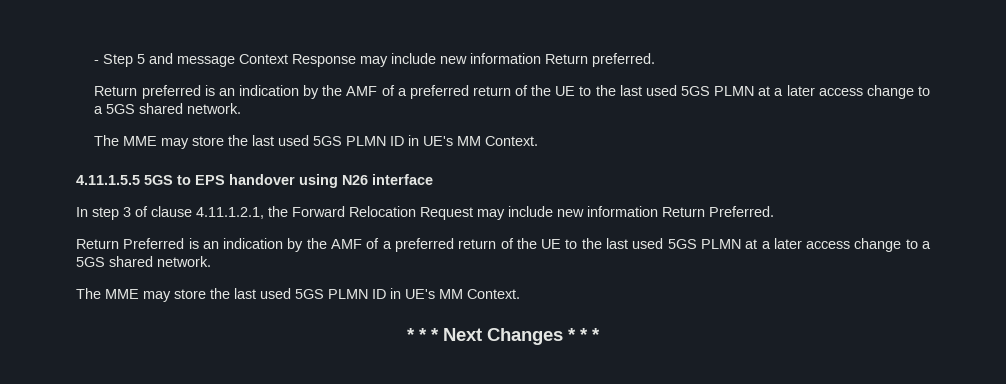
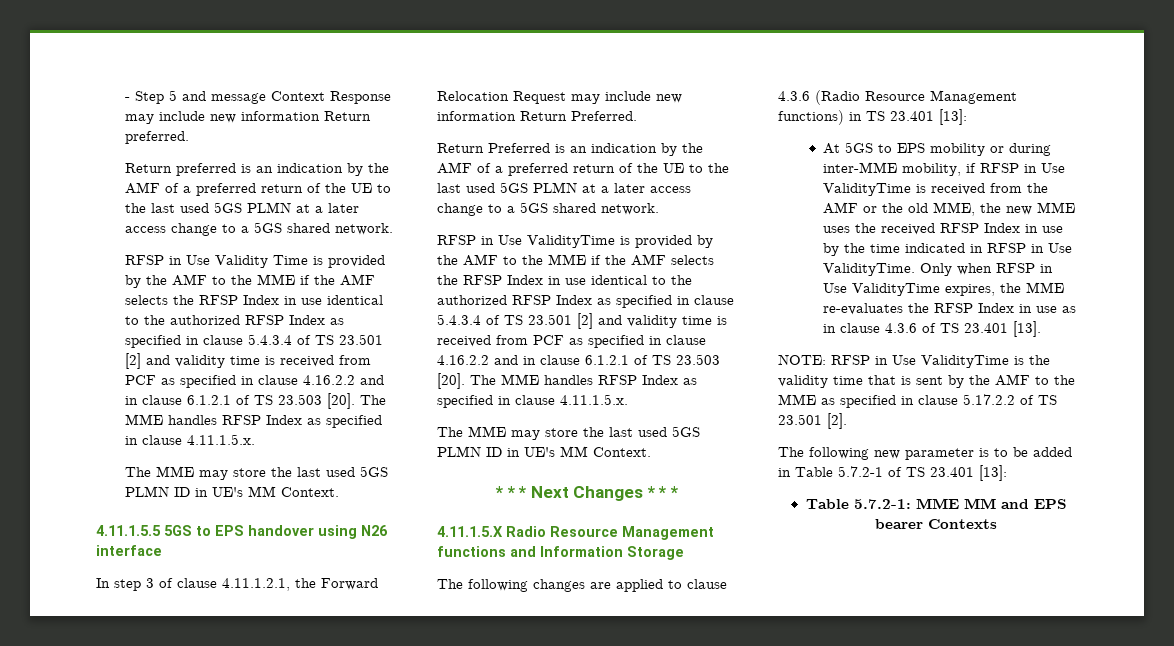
(242, 108) none -> [124,255,385,268] [124,274,375,288] [124,295,383,305] [124,315,344,325] [124,334,383,348] [124,353,371,369] [124,375,384,388] [124,393,386,409] [124,414,382,428] [124,434,255,445] // RFSP in Use Validity Time is provided by the AMF to the MME if the AMF selects the RFSP Index in use identical to the authorized RFSP Index as specified in clause 5.4.3.4 of TS 23.501 [2] and validity time is received from PCF as specified in clause 4.16.2.2 and in clause 6.1.2.1 of TS 23.503 [20]. The MME handles RFSP Index as specified in clause 4.11.1.5.x.
(211, 261) none -> [437,235,713,248] [437,254,714,266] [437,275,692,285] [437,295,734,308] [437,313,727,329] [437,335,706,348] [437,354,720,365] [437,373,697,389] [437,394,628,408] // RFSP in Use ValidityTime is provided by the AMF to the MME if the AMF selects the RFSP Index in use identical to the authorized RFSP Index as specified in clause 5.4.3.4 of TS 23.501 [2] and validity time is received from PCF as specified in clause 4.16.2.2 and in clause 6.1.2.1 of TS 23.503 [20]. The MME handles RFSP Index as specified in clause 4.11.1.5.x.
(600, 334) none -> [437,526,714,540] [437,546,684,560] [437,579,727,592] [778,90,1017,105] [778,109,967,125] [823,142,1052,156] [823,162,1066,176] [823,183,1049,196] [823,202,1076,216] [823,223,1064,235] [823,243,1073,256] [823,263,1054,276] [823,282,1065,296] [823,303,1077,315] [823,321,1042,337] [778,354,1050,368] [778,374,1075,388] [778,394,1057,408] [778,413,847,429] [778,447,1072,460] [778,465,1007,481] [805,498,1067,509] [875,519,998,529] // 4.11.1.5.X Radio Resource Management functions and Information Storage // The following changes are applied to clause 4.3.6 (Radio Resource Management functions) in TS 23.401 [13]: // At 5GS to EPS mobility or during inter-MME mobility, if RFSP in Use ValidityTime is received from the AMF or the old MME, the new MME uses the received RFSP Index in use by the time indicated in RFSP in Use ValidityTime. Only when RFSP in Use ValidityTime expires, the MME re-evaluates the RFSP Index in use as in clause 4.3.6 of TS 23.401 [13]. // NOTE: RFSP in Use ValidityTime is the validity time that is sent by the AMF to the MME as specified in clause 5.17.2.2 of TS 23.501 [2]. // The following new parameter is to be added in Table 5.7.2-1 of TS 23.401 [13]: // Table 5.7.2-1: MME MM and EPS bearer Contexts

